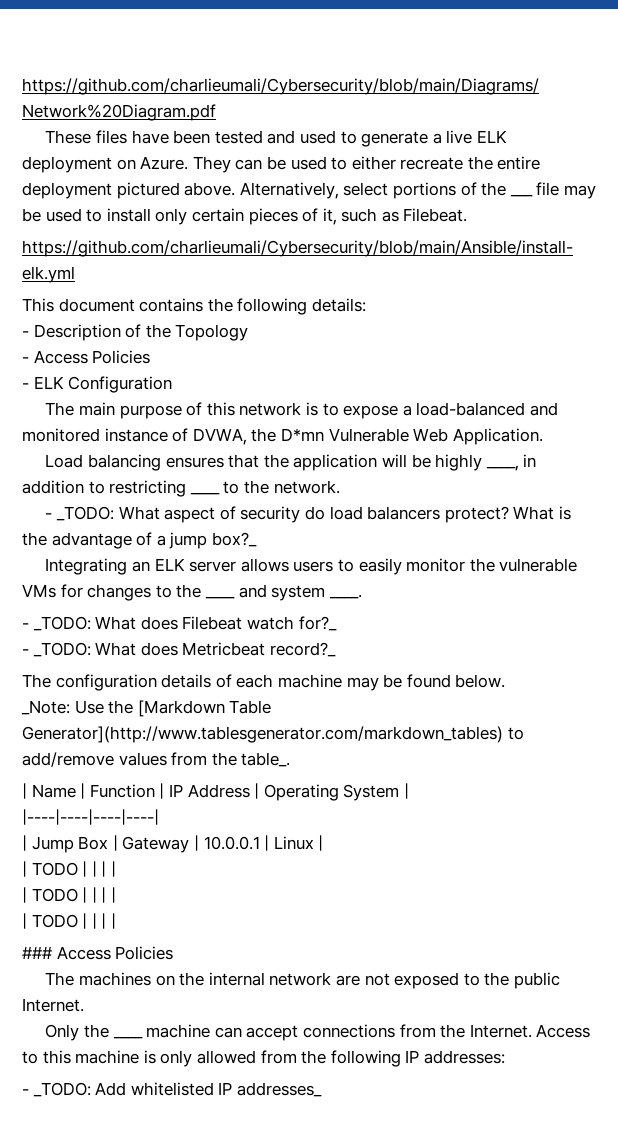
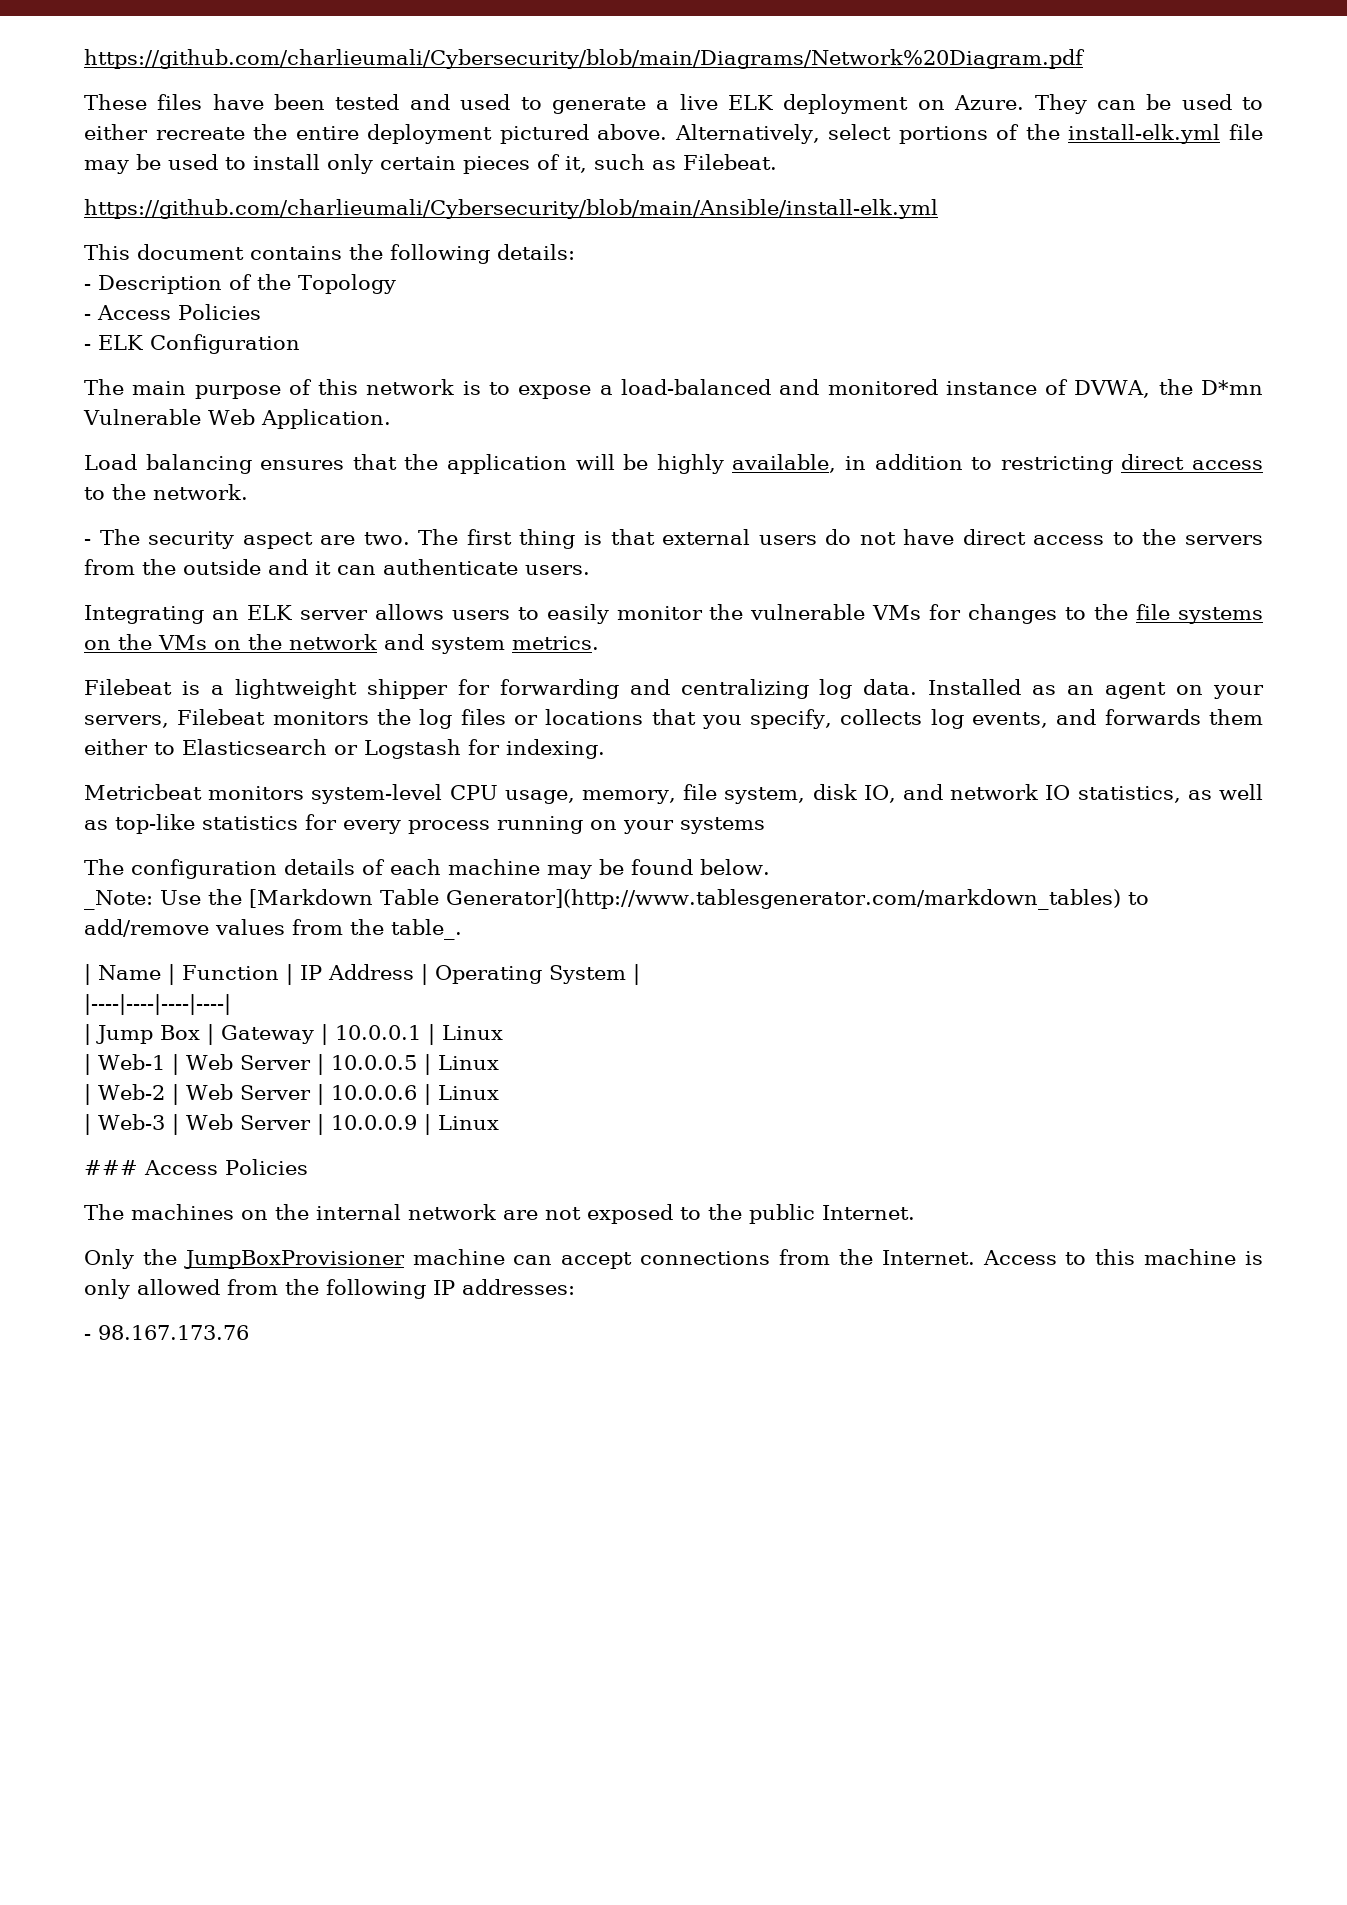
[509,195,533,197] ___ -> [1068,124,1221,144] install-elk.yml
[485,465,519,471] ____, -> [732,454,837,473] available,
[189,493,220,495] ____ -> [1121,454,1263,470] direct access
[56,506,571,523] [22,532,257,549] _TODO: What aspect of security do load balancers protect? What is the advantage of a jump box?_ -> [99,529,1263,549] [84,559,590,575] The security aspect are two. The first thing is that external users do not have direct access to the servers from the outside and it can authenticate users.
[204,584,362,601] [22,616,337,631] [22,642,336,657] ____ and system ____. // - _TODO: What does Filebeat watch for?_ // - _TODO: What does Metricbeat record?_ -> [1136,604,1264,624] [84,634,599,654] [84,679,1264,699] [84,709,1263,729] [84,739,605,759] [84,784,1263,804] [84,814,765,834] file systems on the VMs on the network and system metrics. // Filebeat is a lightweight shipper for forwarding and centralizing log data. Installed as an agent on your servers, Filebeat monitors the log files or locations that you specify, collects log events, and forwards them either to Elasticsearch or Logstash for indexing. // Metricbeat monitors system-level CPU usage, memory, file system, disk IO, and network IO statistics, as well as top-like statistics for every process running on your systems
[318,835,324,851] [22,861,116,877] [22,887,116,903] [22,913,116,929] | // | TODO | | | | // | TODO | | | | // | TODO | | | | -> [84,1054,499,1075] [84,1084,499,1105] [84,1114,499,1135] // | Web-1 | Web Server | 10.0.0.5 | Linux // | Web-2 | Web Server | 10.0.0.6 | Linux // | Web-3 | Web Server | 10.0.0.9 | Linux
[112,1037,143,1039] ____ -> [183,1250,405,1269] JumpBoxProvisioner
[32,1082,322,1097] _TODO: Add whitelisted IP addresses_ -> [98,1325,249,1340] 98.167.173.76

